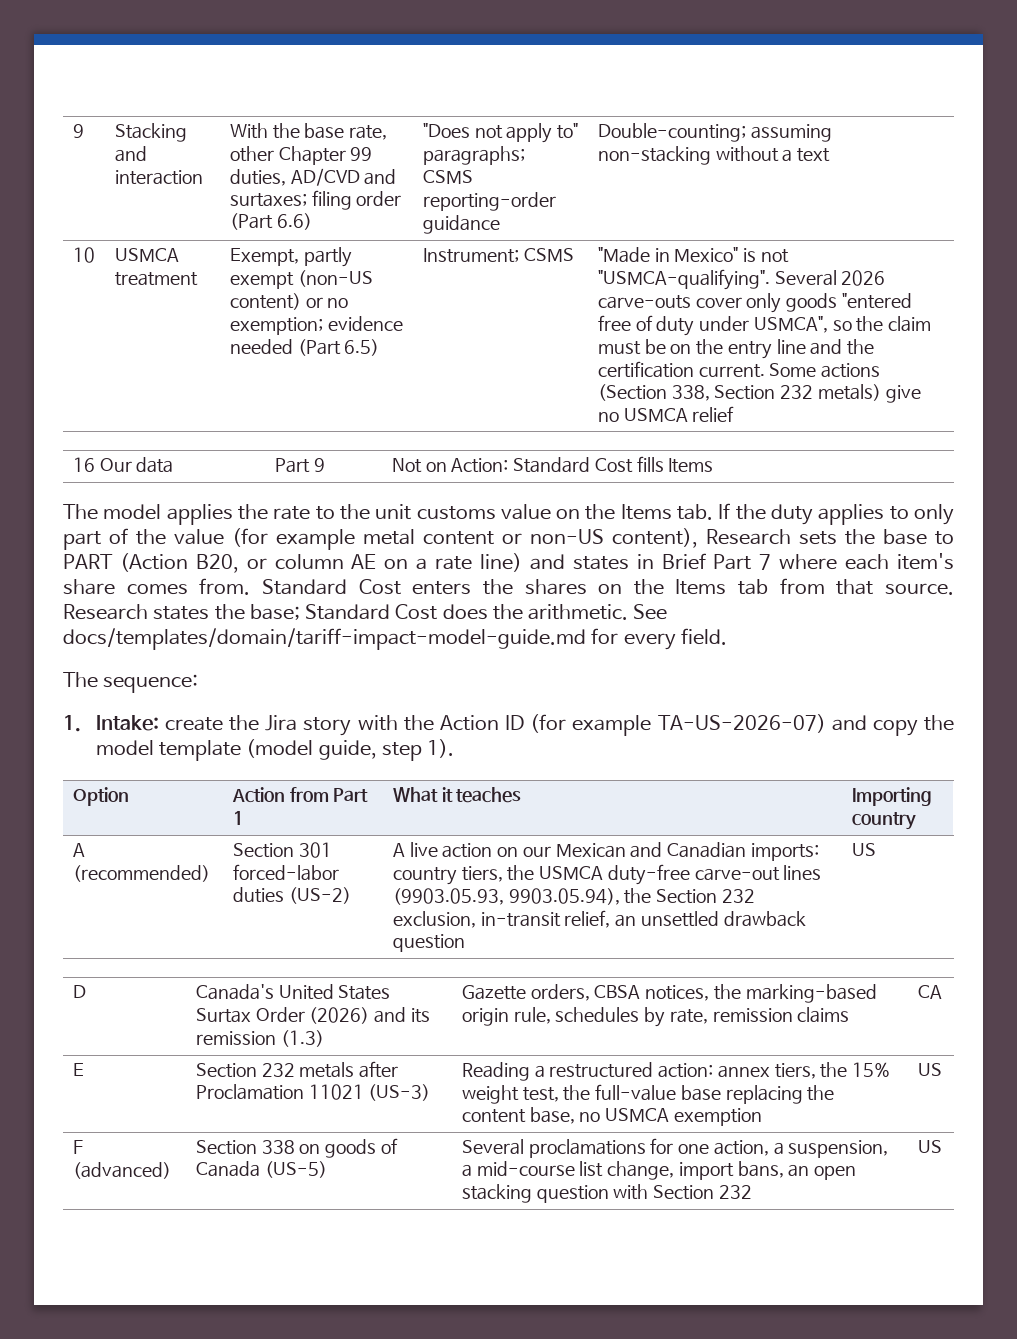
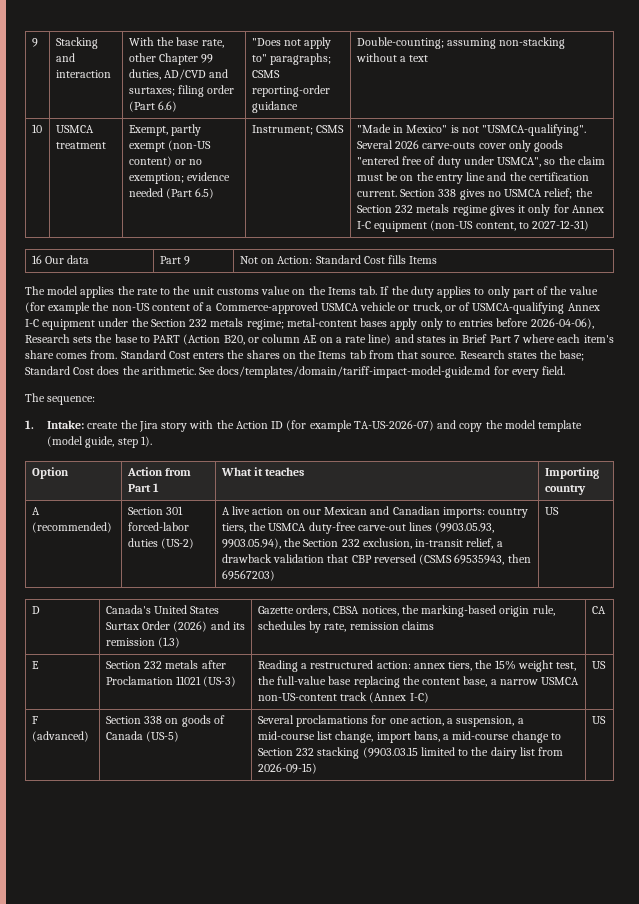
[769,363,881,378] [597,384,921,403] [597,406,735,422] Some actions (Section 338, Section 232 metals) give no USMCA relief -> [400,188,593,200] [356,204,604,216] [356,220,590,232] Section 338 gives no USMCA relief; the Section 232 metals regime gives it only for Annex I-C equipment (non-US content, to 2027-12-31)
[362,528,699,548] metal content or non-US content), -> [92,302,600,314] [25,318,594,330] the non-US content of a Commerce-approved USMCA vehicle or truck, or of USMCA-qualifying Annex I-C equipment under the Section 232 metals regime; metal-content bases apply only to entries before 2026-04-06),
[615,911,806,927] [392,934,465,952] an unsettled drawback question -> [496,541,503,547] [221,554,531,565] [221,570,275,581] a drawback validation that CBP reversed (CSMS 69535943, then 69567203)
[579,1108,762,1126] no USMCA exemption -> [490,677,580,685] [257,692,429,703] a narrow USMCA non-US-content track (Annex I-C)
[788,1164,856,1180] [461,1184,752,1203] an open stacking question with Section 232 -> [443,731,561,743] [257,747,564,759] [257,763,317,774] a mid-course change to Section 232 stacking (9903.03.15 limited to the dairy list from 2026-09-15)

